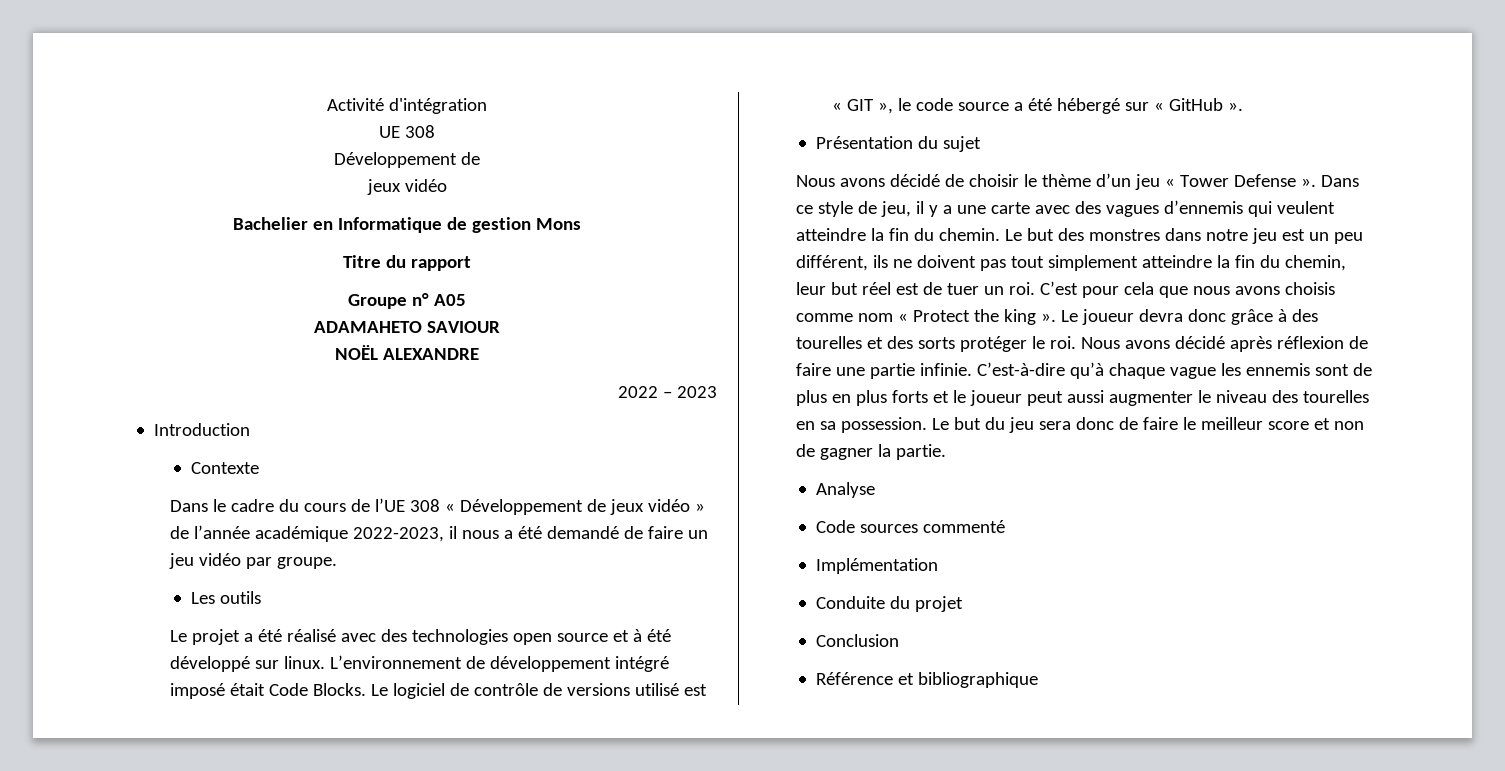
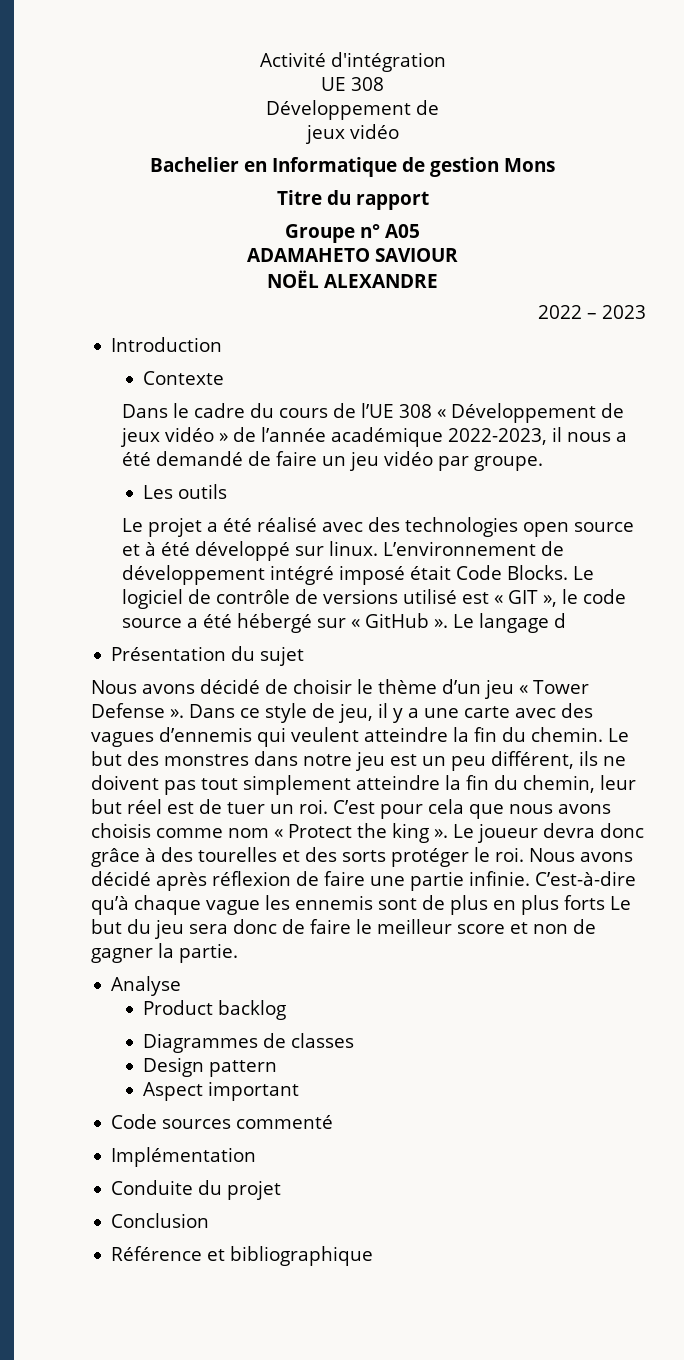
(1244, 106) none -> [453,613,567,633] Le langage d
[932,390,1369,406] [795,417,927,433] et le joueur peut aussi augmenter le niveau des tourelles en sa possession. -> (605, 902) none
(875, 490) none -> [142,1000,286,1020] [142,1033,354,1053] [142,1057,277,1077] [142,1081,299,1101] // Product backlog // Diagrammes de classes // Design pattern // Aspect important

